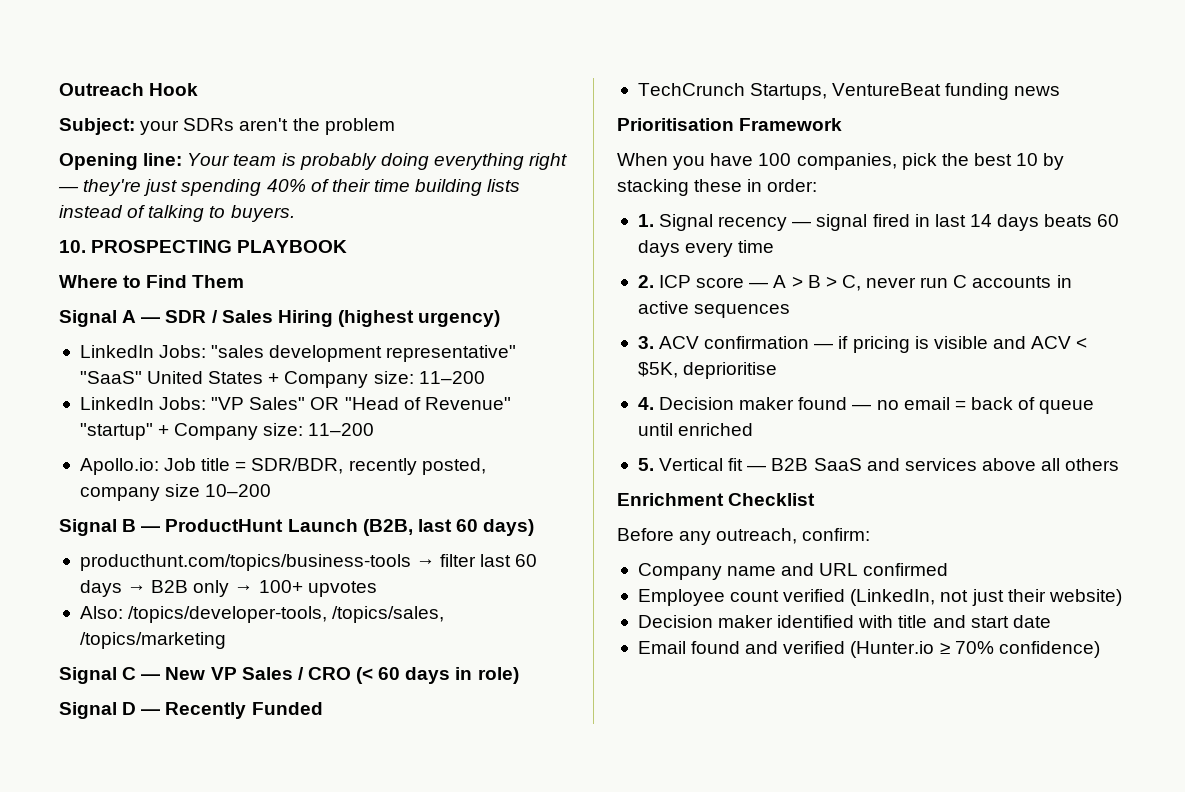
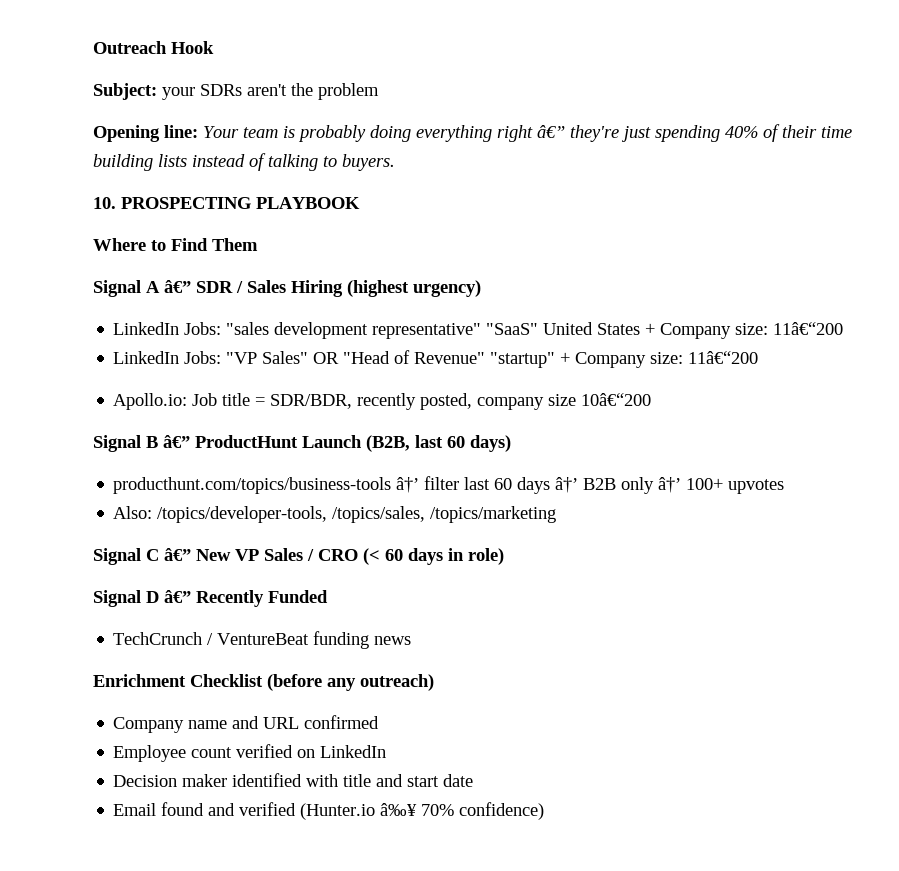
[58,186,79,192] — -> [537,125,565,138] â€”
[141,317,161,323] — -> [164,280,191,293] â€”
[418,371,485,384] 11–200 -> [773,322,844,335] 11â€“200
[308,423,375,436] 11–200 -> [688,351,759,364] 11â€“200
[205,484,272,497] 10–200 -> [581,393,652,406] 10â€“200
[141,526,161,532] — -> [163,435,190,448] â€”
[416,559,436,567] → -> [396,477,420,493] â†’
[127,585,147,593] → -> [555,477,579,493] â†’
[234,585,254,593] → -> [658,477,682,493] â†’
[141,674,161,680] — -> [164,548,191,561] â€”
[141,709,161,715] — -> [164,590,191,603] â€”
[750,83,828,100] Startups, -> [207,633,214,645] /
[617,118,843,131] [617,153,1065,170] [617,179,818,196] [637,214,1120,231] [637,240,775,257] [637,275,1072,291] [637,301,791,318] [637,336,1088,353] [637,362,778,379] [637,397,1095,414] [637,423,754,436] [637,458,1120,471] [617,493,816,506] [617,528,871,545] Prioritisation Framework // When you have 100 companies, pick the best 10 by stacking these in order: // 1. Signal recency — signal fired in last 14 days beats 60 days every time // 2. ICP score — A > B > C, never run C accounts in active sequences // 3. ACV confirmation — if pricing is visible and ACV < $5K, deprioritise // 4. Decision maker found — no email = back of queue until enriched // 5. Vertical fit — B2B SaaS and services above all others // Enrichment Checklist // Before any outreach, confirm: -> [93,674,434,691] Enrichment Checklist (before any outreach)
[850,589,1122,606] (LinkedIn, not just their website) -> [297,745,387,758] on LinkedIn
[939,642,950,654] ≥ -> [380,803,418,816] â‰¥

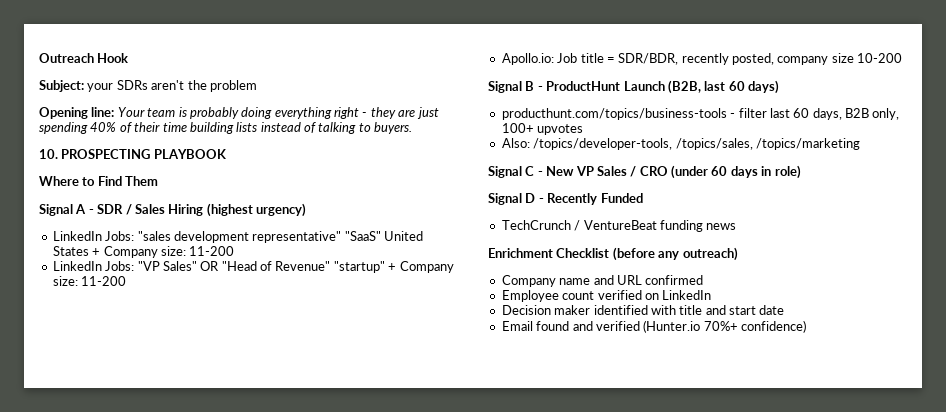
[537,125,619,142] â€” they're -> [362,107,416,119] - they are
[164,280,191,293] â€” -> [88,209,94,214] -
[773,322,844,335] 11â€“200 -> [189,246,235,256] 11-200
[688,351,759,364] 11â€“200 -> [81,276,127,286] 11-200
[581,393,652,406] 10â€“200 -> [857,53,903,63] 10-200
[163,435,190,448] â€” -> [537,86,543,91] -
[396,477,420,493] â†’ -> [730,113,736,118] -
[517,477,682,494] days â†’ B2B only â†’ -> [812,108,900,120] days, B2B only,
[164,548,191,561] â€” -> [537,171,543,176] -
[363,548,380,565] (< -> [671,165,708,179] (under
[164,590,191,603] â€” -> [538,198,544,203] -
[380,803,455,816] â‰¥ 70% -> [703,321,738,331] 70%+

